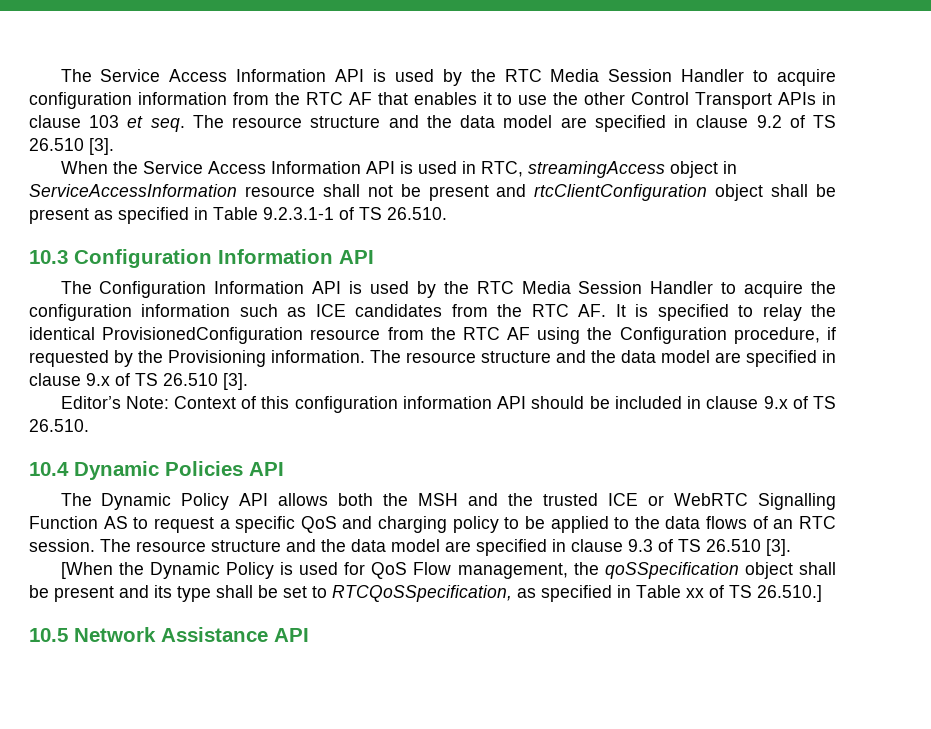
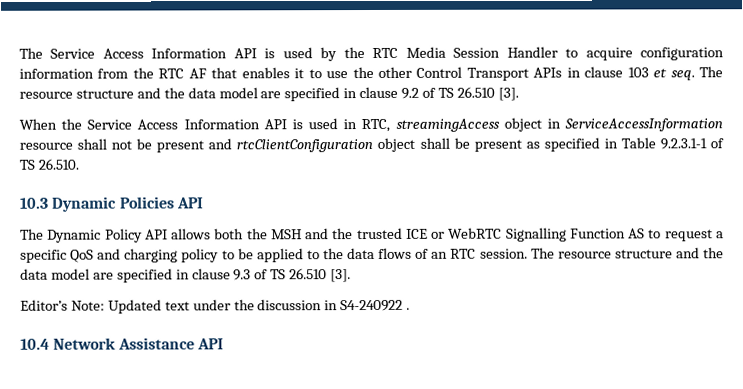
[74,249,374,268] [60,281,836,298] [29,304,836,321] [29,327,836,344] [29,350,836,367] [29,373,248,390] [60,396,836,413] [29,419,89,432] [29,462,69,476] Configuration Information API // The Configuration Information API is used by the RTC Media Session Handler to acquire the configuration information such as ICE candidates from the RTC AF. It is specified to relay the identical ProvisionedConfiguration resource from the RTC AF using the Configuration procedure, if requested by the Provisioning information. The resource structure and the data model are specified in clause 9.x of TS 26.510 [3]. // Editor’s Note: Context of this configuration information API should be included in clause 9.x of TS 26.510. // 10.4 -> (49, 203) none
[60,562,836,579] [29,585,822,602] [29,628,68,642] [When the Dynamic Policy is used for QoS Flow management, the qoSSpecification object shall be present and its type shall be set to RTCQoSSpecification, as specified in Table xx of TS 26.510.] // 10.5 -> [20,299,411,314] [20,338,50,350] Editor’s Note: Updated text under the discussion in S4-240922 . // 10.4

